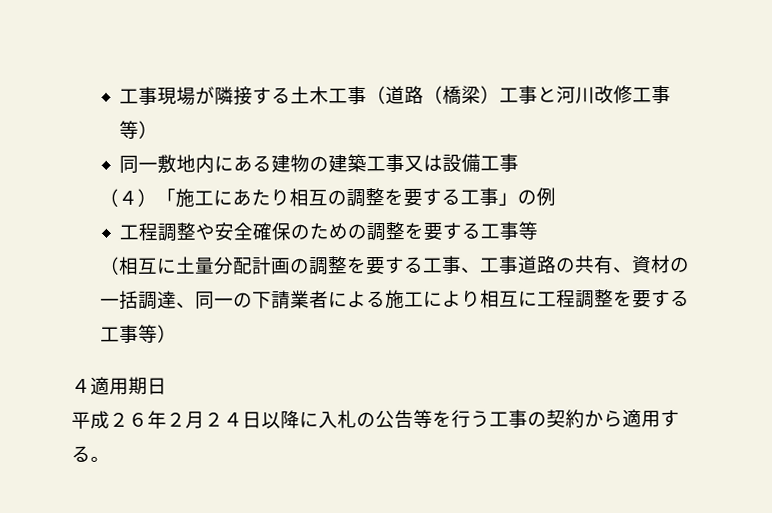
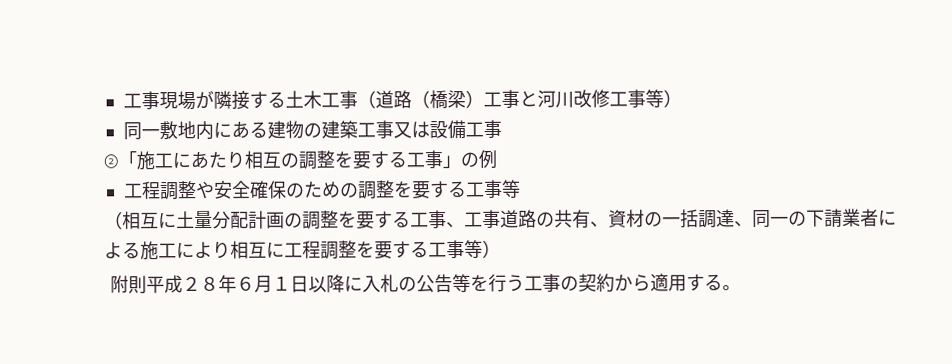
[98,188,157,207] （４） -> [102,154,119,169] ②
[71,376,167,395] [71,410,243,429] ４適用期日 // 平成２６年２月２４ -> [109,274,291,295] 附則平成２８年６月１

